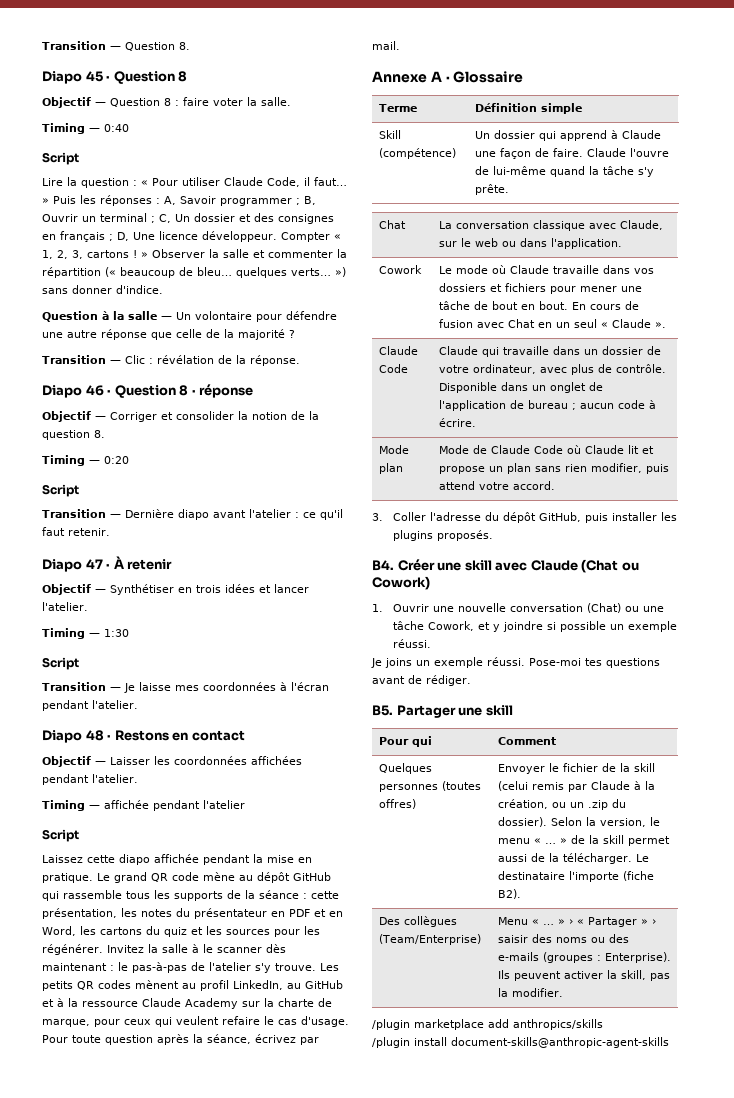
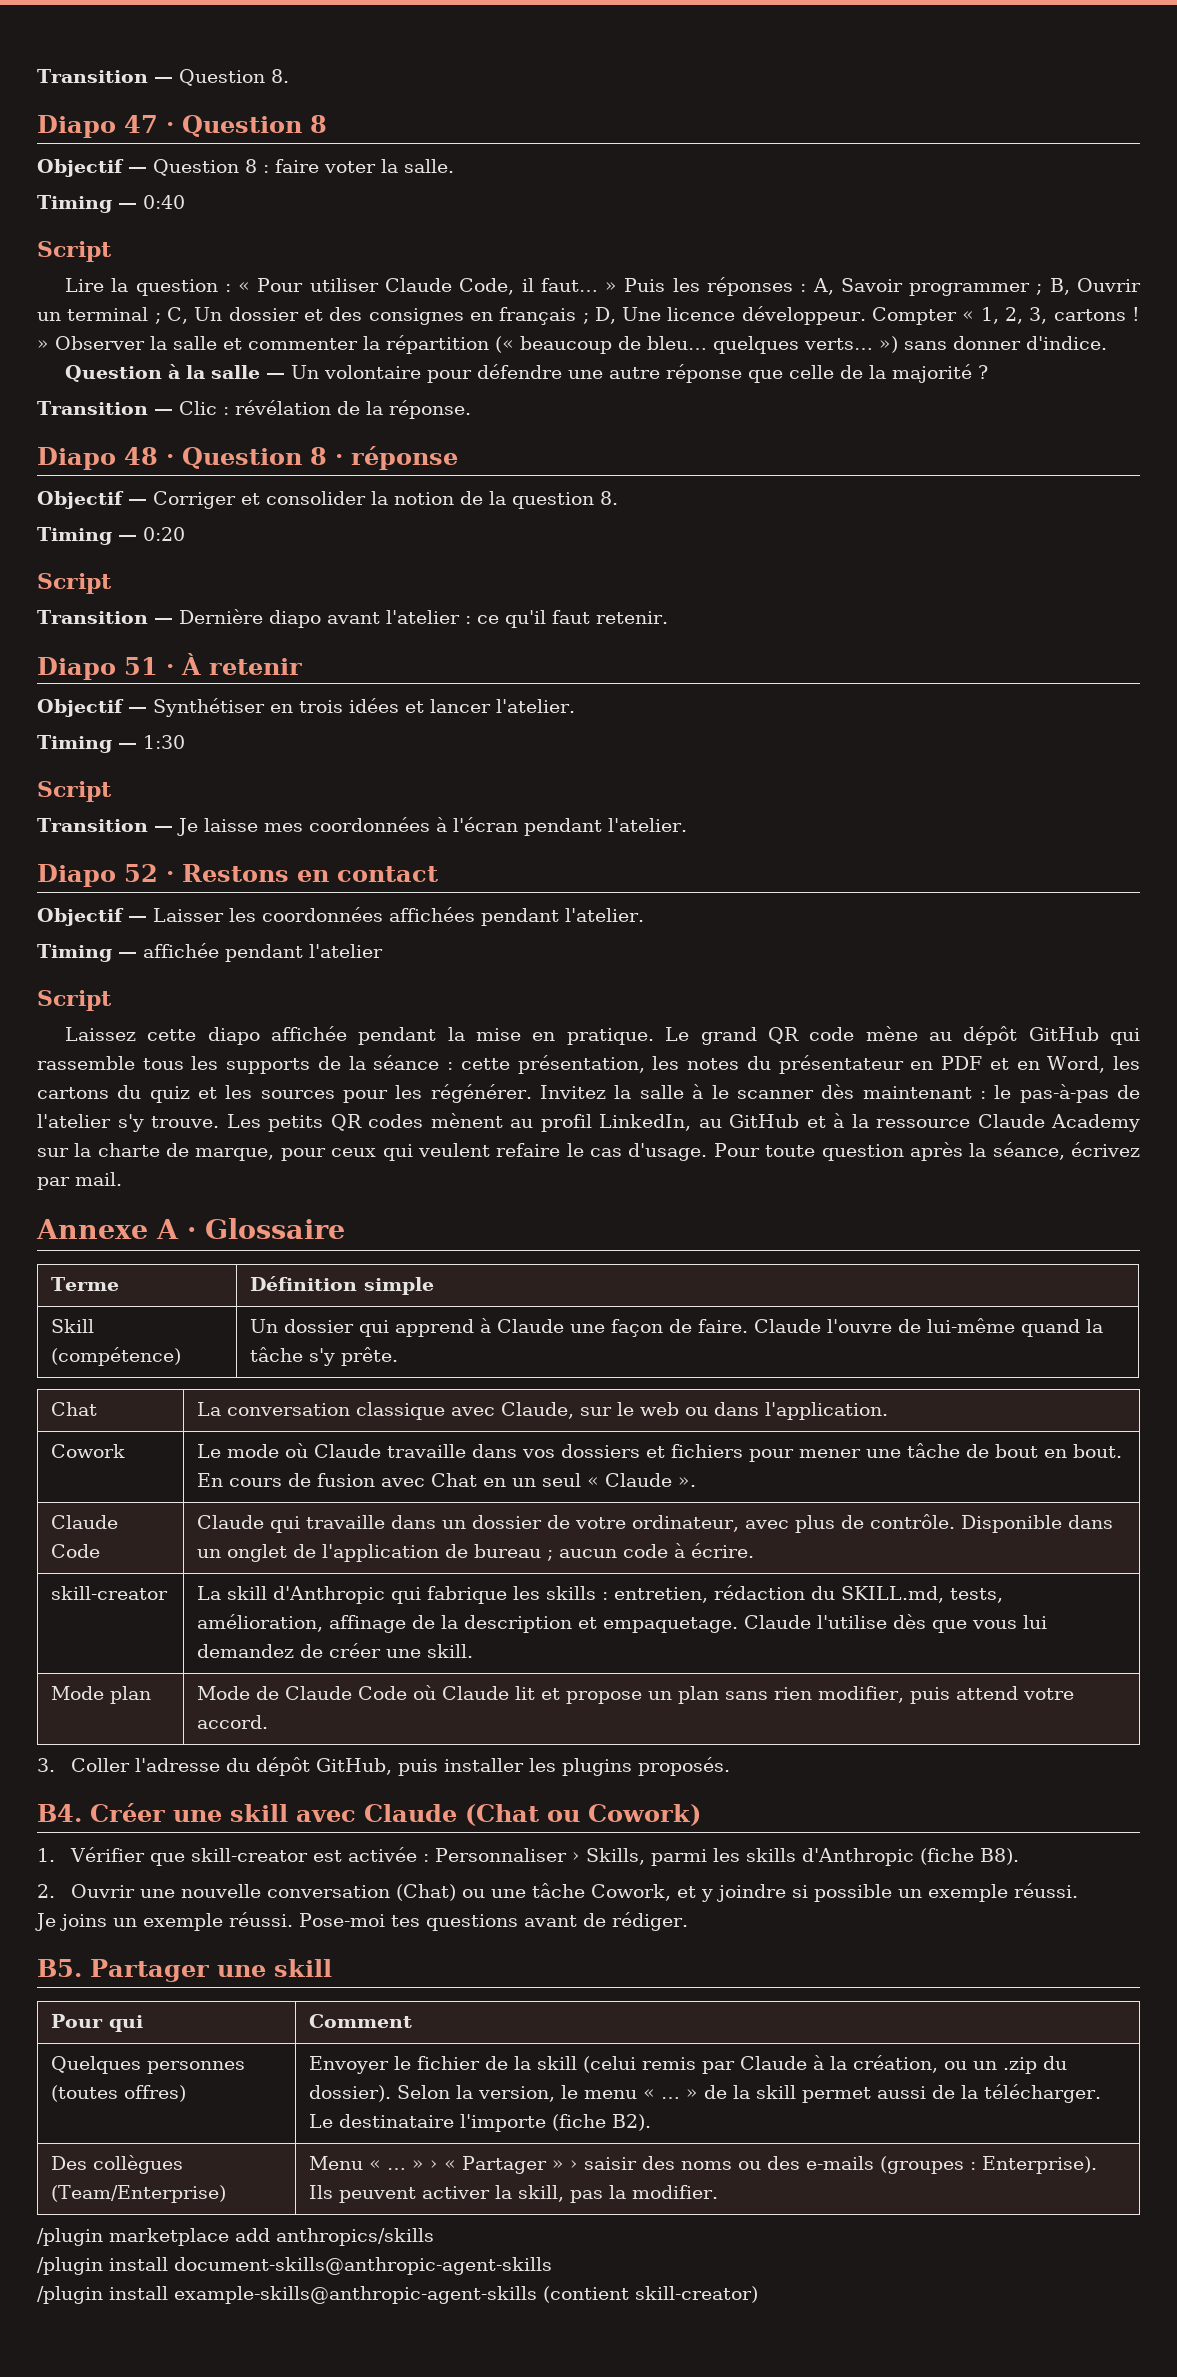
[85,71,103,82] 45 -> [124,115,158,133] 47
[85,385,104,396] 46 -> [124,447,158,465] 48
[85,559,103,569] 47 -> [124,657,158,675] 51
[85,730,104,741] 48 -> [124,864,158,882] 52
(476, 422) none -> [50,1586,168,1600] [196,1585,1003,1604] [196,1614,1047,1633] [196,1643,473,1658] // skill-creator | La skill d'Anthropic qui fabrique les skills : entretien, rédaction du SKILL.md, tests, amélioration, affinage de la description et empaquetage. Claude l'utilise dès que vous lui demandez de créer une skill.
(383, 608) none -> [69,1847,1019,1866] [37,1884,55,1898] Vérifier que skill-creator est activée : Personnaliser › Skills, parmi les skills d'Anthropic (fiche B8). // 2.
(669, 1042) none -> [37,2286,758,2304] // /plugin install example-skills@anthropic-agent-skills (contient skill-creator)

